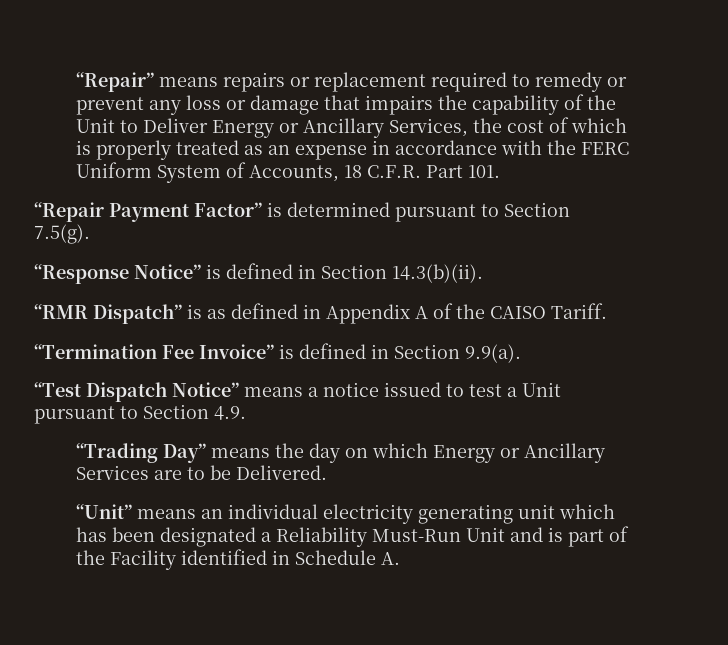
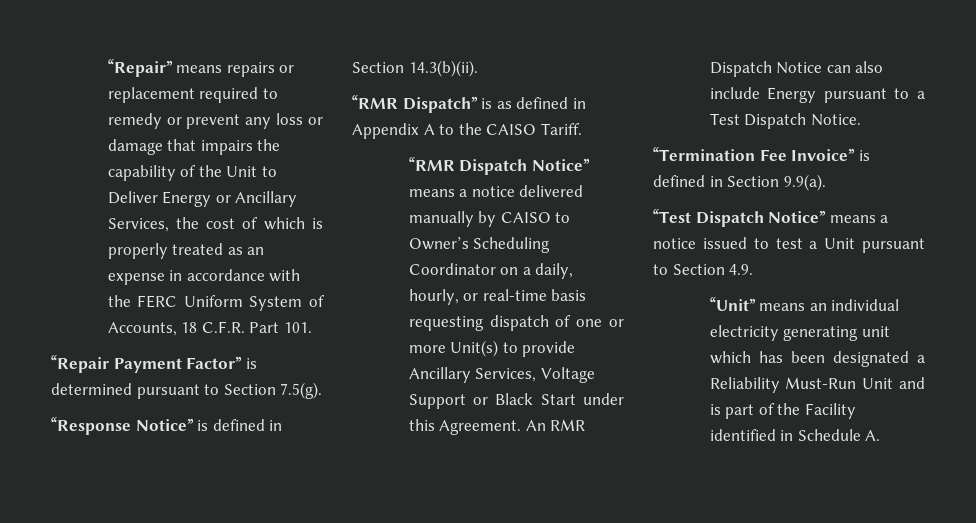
[433,303,453,319] of -> [439,124,455,135] to
(607, 311) none -> [408,157,590,175] [408,185,584,197] [408,211,571,227] [408,237,551,253] [408,263,574,279] [408,289,587,305] [408,315,624,331] [408,340,576,357] [408,367,595,383] [408,393,624,409] [408,419,586,435] [709,61,884,77] [709,87,925,103] [709,113,861,129] // “RMR Dispatch Notice” means a notice delivered manually by CAISO to Owner’s Scheduling Coordinator on a daily, hourly, or real-time basis requesting dispatch of one or more Unit(s) to provide Ancillary Services, Voltage Support or Black Start under this Agreement. An RMR Dispatch Notice can also include Energy pursuant to a Test Dispatch Notice.
[76,443,606,463] [76,465,328,480] // “Trading Day” means the day on which Energy or Ancillary Services are to be Delivered. -> (754, 269) none

